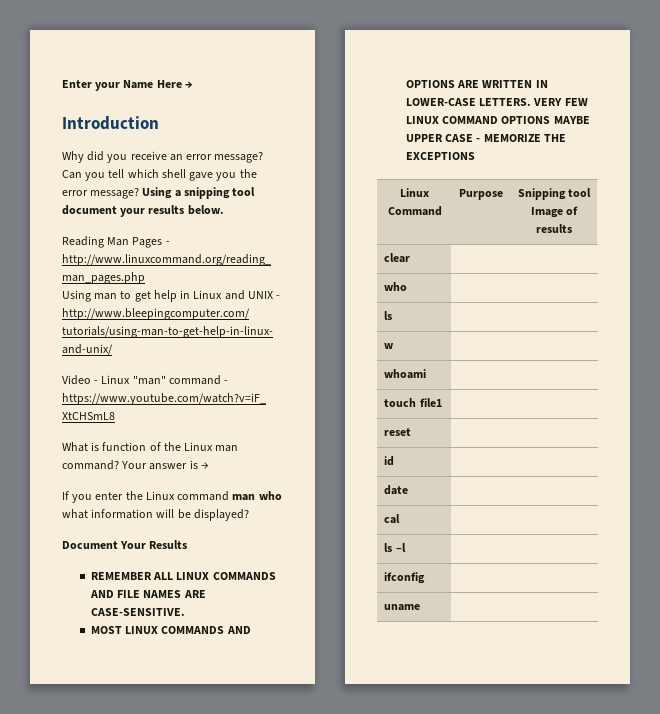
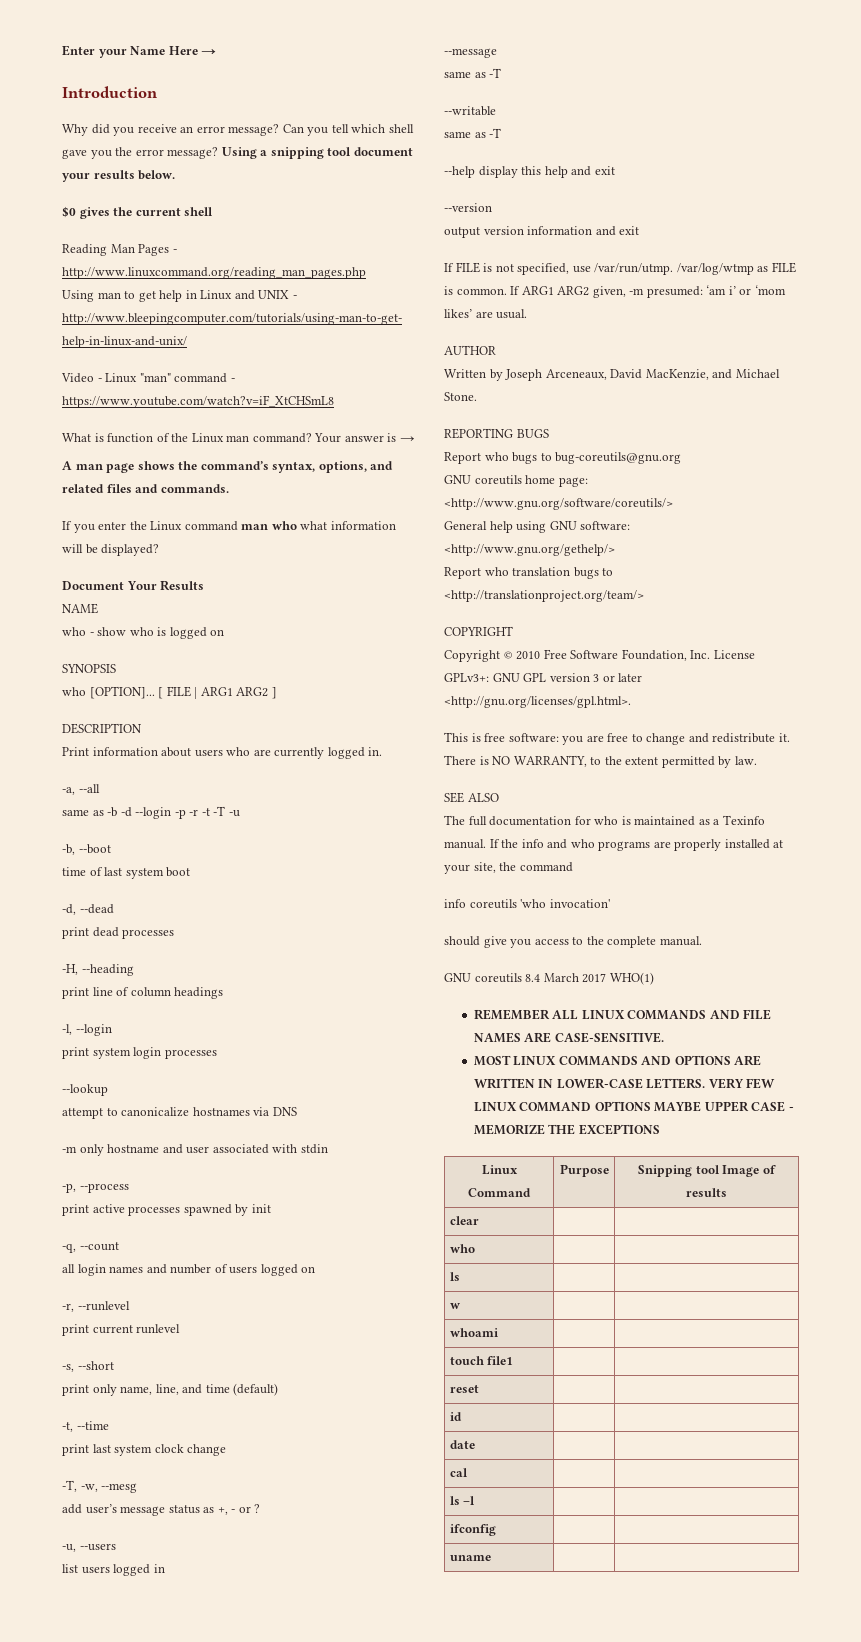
(224, 210) none -> [62,206,214,219] // $0 gives the current shell
(209, 465) none -> [62,461,394,473] [62,484,229,493] // A man page shows the command’s syntax, options, and related files and commands.
(188, 544) none -> [62,603,98,614] [62,627,225,639] [62,664,116,673] [62,686,277,699] [62,723,142,734] [62,747,383,759] [62,784,100,795] [62,806,240,819] [62,844,111,855] [62,867,191,879] [62,904,114,915] [62,927,175,939] [62,964,134,976] [62,987,224,999] [62,1024,112,1036] [62,1047,217,1059] [62,1084,108,1096] [62,1107,297,1119] [62,1144,328,1156] [62,1183,129,1193] [62,1204,271,1216] [62,1242,119,1253] [62,1264,316,1276] [62,1301,130,1312] [62,1324,181,1336] [62,1361,114,1372] [62,1383,279,1396] [62,1421,109,1432] [62,1444,227,1456] [62,1480,138,1493] [62,1504,261,1516] [62,1543,116,1552] [62,1564,165,1576] [444,48,497,58] [444,68,502,78] [444,106,496,116] [444,128,502,138] [444,166,615,178] [444,203,492,212] [444,226,640,238] [444,262,796,275] [444,285,786,298] [444,309,528,319] [444,345,496,355] [444,369,780,381] [444,392,477,401] [444,428,549,439] [444,452,682,464] [444,475,588,487] [444,498,673,510] [444,521,631,533] [444,544,615,556] [444,567,614,579] [444,590,644,602] [444,626,513,636] [444,649,755,662] [444,673,643,682] [444,696,631,708] [444,732,790,745] [444,755,757,768] [444,792,499,803] [444,815,765,826] [444,839,784,851] [444,862,573,874] [444,899,610,909] [444,936,702,948] [444,972,654,985] // NAME // who - show who is logged on // SYNOPSIS // who [OPTION]... [ FILE | ARG1 ARG2 ] // DESCRIPTION // Print information about users who are currently logged in. // -a, --all // same as -b -d --login -p -r -t -T -u // -b, --boot // time of last system boot // -d, --dead // print dead processes // -H, --heading // print line of column headings // -l, --login // print system login processes // --lookup // attempt to canonicalize hostnames via DNS // -m only hostname and user associated with stdin // -p, --process // print active processes spawned by init // -q, --count // all login names and number of users logged on // -r, --runlevel // print current runlevel // -s, --short // print only name, line, and time (default) // -t, --time // print last system clock change // -T, -w, --mesg // add user’s message status as +, - or ? // -u, --users // list users logged in // --message // same as -T // --writable // same as -T // --help display this help and exit // --version // output version information and exit // If FILE is not specified, use /var/run/utmp. /var/log/wtmp as FILE is common. If ARG1 ARG2 given, -m presumed: ‘am i’ or ‘mom likes’ are usual. // AUTHOR // Written by Joseph Arceneaux, David MacKenzie, and Michael Stone. // REPORTING BUGS // Report who bugs to bug-coreutils@gnu.org // GNU coreutils home page: <http://www.gnu.org/software/coreutils/> // General help using GNU software: <http://www.gnu.org/gethelp/> // Report who translation bugs to <http://translationproject.org/team/> // COPYRIGHT // Copyright © 2010 Free Software Foundation, Inc. License GPLv3+: GNU GPL version 3 or later <http://gnu.org/licenses/gpl.html>. // This is free software: you are free to change and redistribute it. There is NO WARRANTY, to the extent permitted by law. // SEE ALSO // The full documentation for who is maintained as a Texinfo manual. If the info and who programs are properly installed at your site, the command // info coreutils 'who invocation' // should give you access to the complete manual. // GNU coreutils 8.4 March 2017 WHO(1)

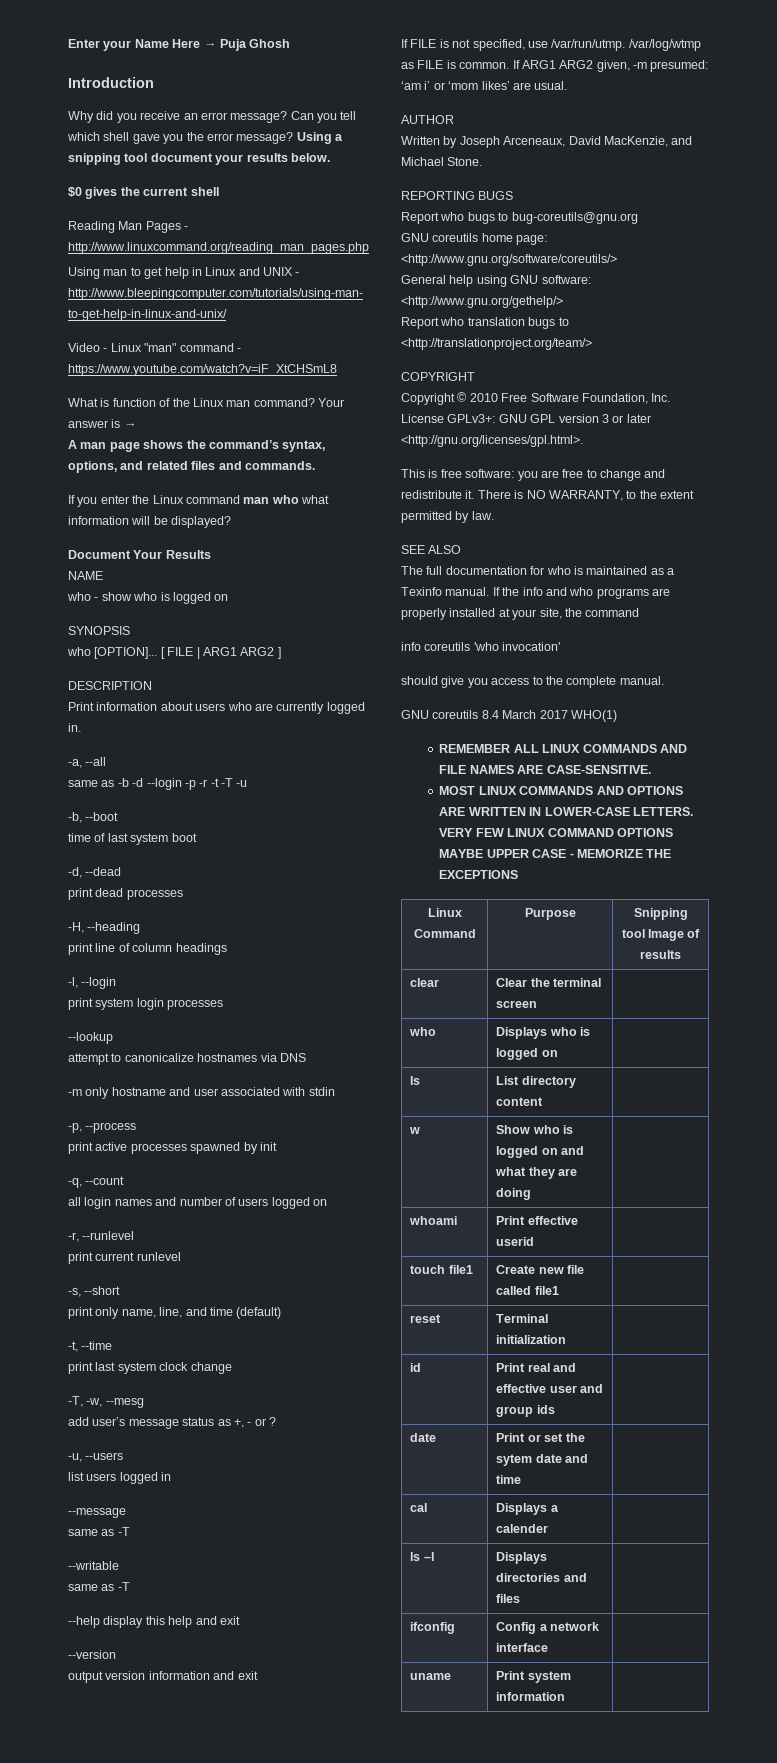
(217, 52) none -> [219,39,291,51] Puja Ghosh
[449,1244,475,1253] [449,1272,460,1281] [449,1303,460,1309] [449,1328,499,1337] [449,1356,514,1365] | // who | | // ls | | // w | | // whoami | | // touch file1 | -> [496,978,602,987] [496,1000,538,1008] [409,1027,437,1036] [496,1027,591,1039] [496,1048,558,1060] [410,1076,421,1085] [496,1076,576,1088] [496,1097,544,1106] [409,1127,421,1134] [496,1125,574,1134] [496,1146,585,1158] [495,1167,578,1179] [496,1188,532,1200] [409,1216,458,1225] [496,1216,578,1225] [496,1237,535,1246] [410,1265,473,1274] [496,1265,585,1274] [496,1286,559,1295] Clear the terminal screen | // who | Displays who is logged on | // ls | List directory content | // w | Show who is logged on and what they are doing | // whoami | Print effective userid | // touch file1 | Create new file called file1
(479, 1388) none -> [496,1314,549,1323] [496,1335,567,1344] Terminal initialization
[449,1440,475,1449] [449,1468,468,1477] [449,1496,476,1505] [449,1524,496,1536] [449,1555,491,1561] | // date | | // cal | | // ls –l | | // ifconfig | | // uname | -> [496,1363,577,1372] [496,1384,604,1393] [496,1405,555,1417] [410,1433,437,1442] [496,1433,585,1442] [496,1454,589,1466] [496,1475,522,1484] [410,1503,428,1512] [496,1503,559,1515] [496,1524,549,1533] [410,1552,434,1561] [496,1552,548,1564] [496,1573,587,1582] [496,1594,521,1603] [410,1622,456,1634] [496,1622,600,1634] [496,1643,549,1652] [410,1673,452,1680] [496,1671,571,1683] [496,1692,566,1701] Print real and effective user and group ids | // date | Print or set the sytem date and time | // cal | Displays a calender | // ls –l | Displays directories and files | // ifconfig | Config a network interface | // uname | Print system information

